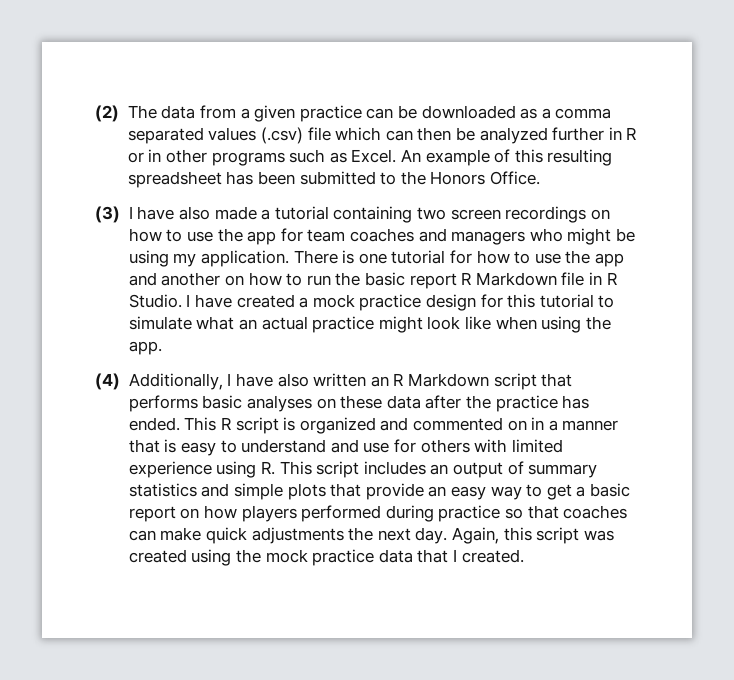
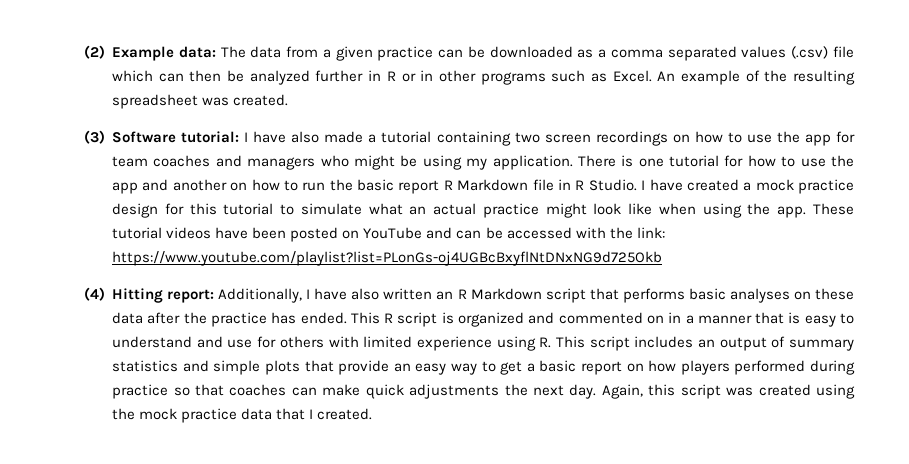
(120, 113) none -> [112,46,216,61] Example data:
[514,149,543,163] this -> [764,70,788,82] the
[226,171,540,185] has been submitted to the Honors Office. -> [202,94,289,106] was created.
(121, 214) none -> [112,131,240,143] Software tutorial:
(162, 348) none -> [812,203,854,215] [112,227,665,242] [112,251,663,266] These tutorial videos have been posted on YouTube and can be accessed with the link: https://www.youtube.com/playlist?list=PLonGs-oj4UGBcBxyflNtDNxNG9d725Okb
(121, 381) none -> [112,288,215,303] Hitting report:

